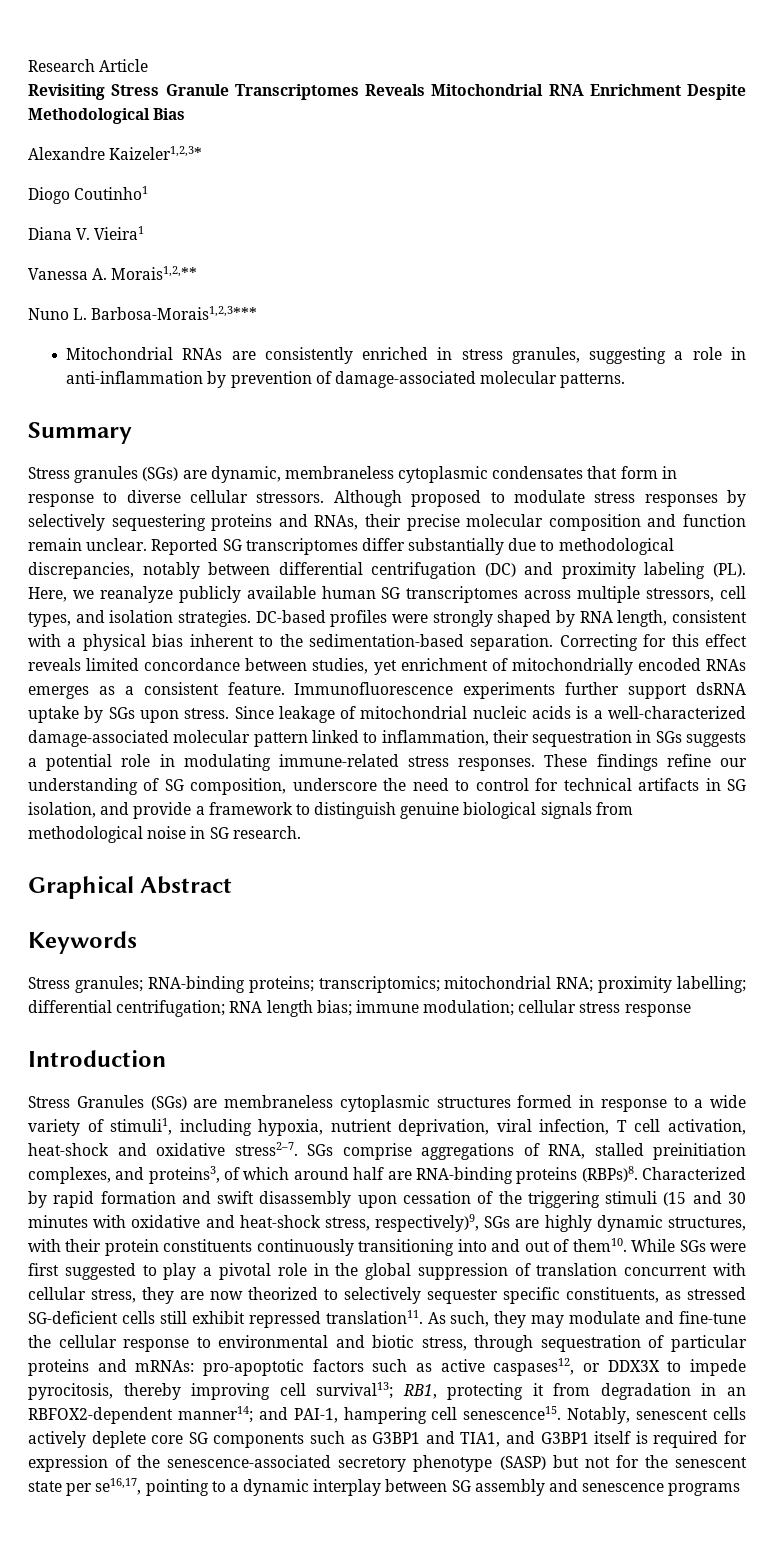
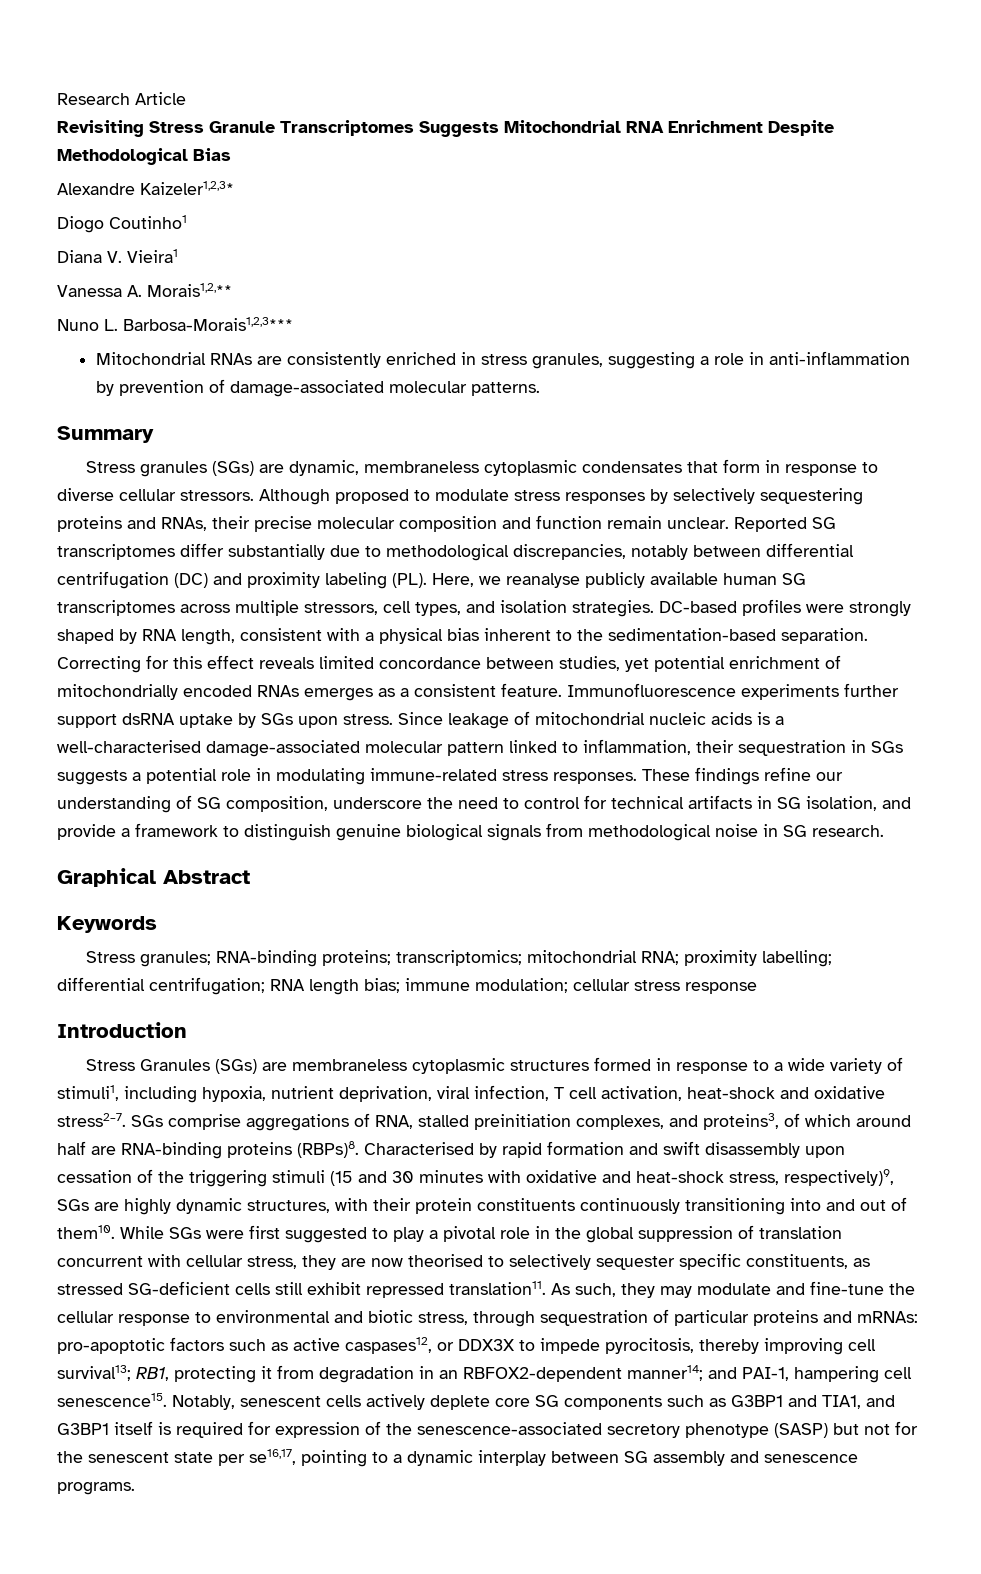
[365,84,425,96] Reveals -> [419,121,499,137] Suggests
[99,586,173,603] reanalyze -> [506,573,580,588] reanalyse
(397, 667) none -> [654,656,725,672] potential
[607,706,746,719] well-characterized -> [57,740,201,753] well-characterised
[642,1167,746,1180] Characterized -> [364,1142,474,1155] Characterised
[248,1287,318,1300] theorized -> [408,1254,483,1267] theorised
[668,1483,741,1496] programs -> [57,1482,135,1495] programs.

